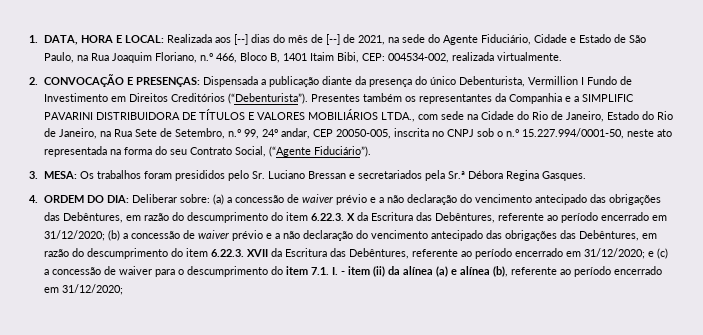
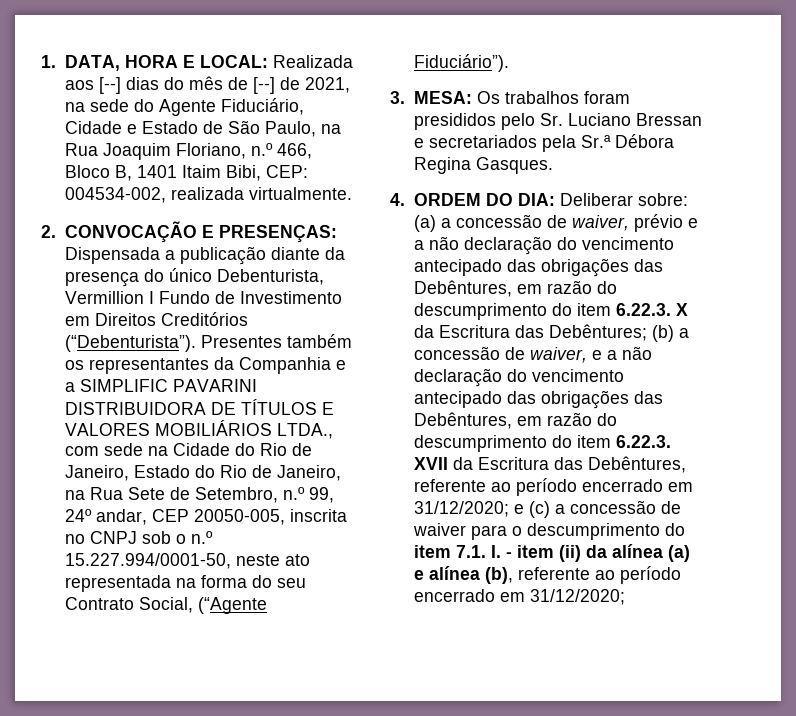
[301,194,333,203] waiver -> [571,215,629,231] waiver,
[434,212,667,223] [43,230,105,241] Debêntures, referente ao período encerrado em 31/12/2020; -> [548,324,647,341] Debêntures;
[197,230,263,241] waiver prévio -> [529,347,587,363] waiver,

